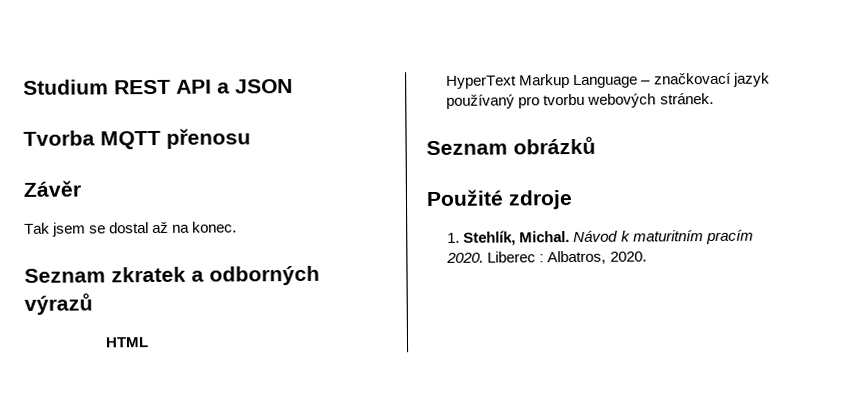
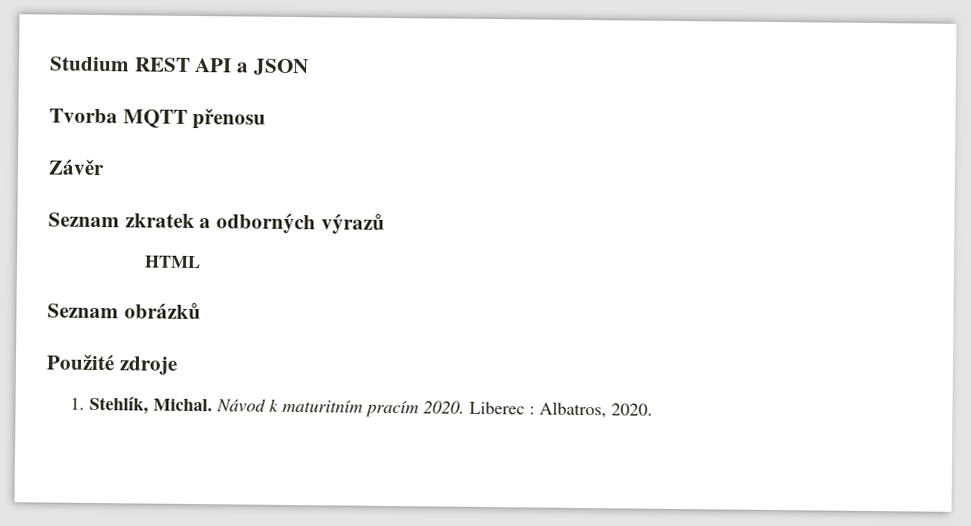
[24,221,238,237] // Tak jsem se dostal až na konec. -> (105, 167) none
[446,72,770,89] [446,92,714,109] // HyperText Markup Language – značkovací jazyk používaný pro tvorbu webových stránek. -> (201, 262) none

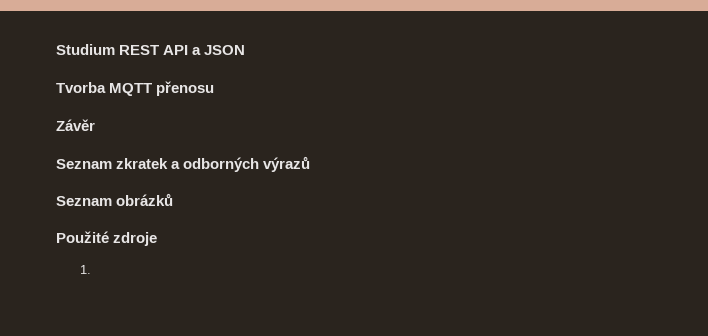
[143,255,201,269] // HTML -> (311, 164) none
[89,395,654,419] Stehlík, Michal. Návod k maturitním pracím 2020. Liberec : Albatros, 2020. -> (91, 269) none

